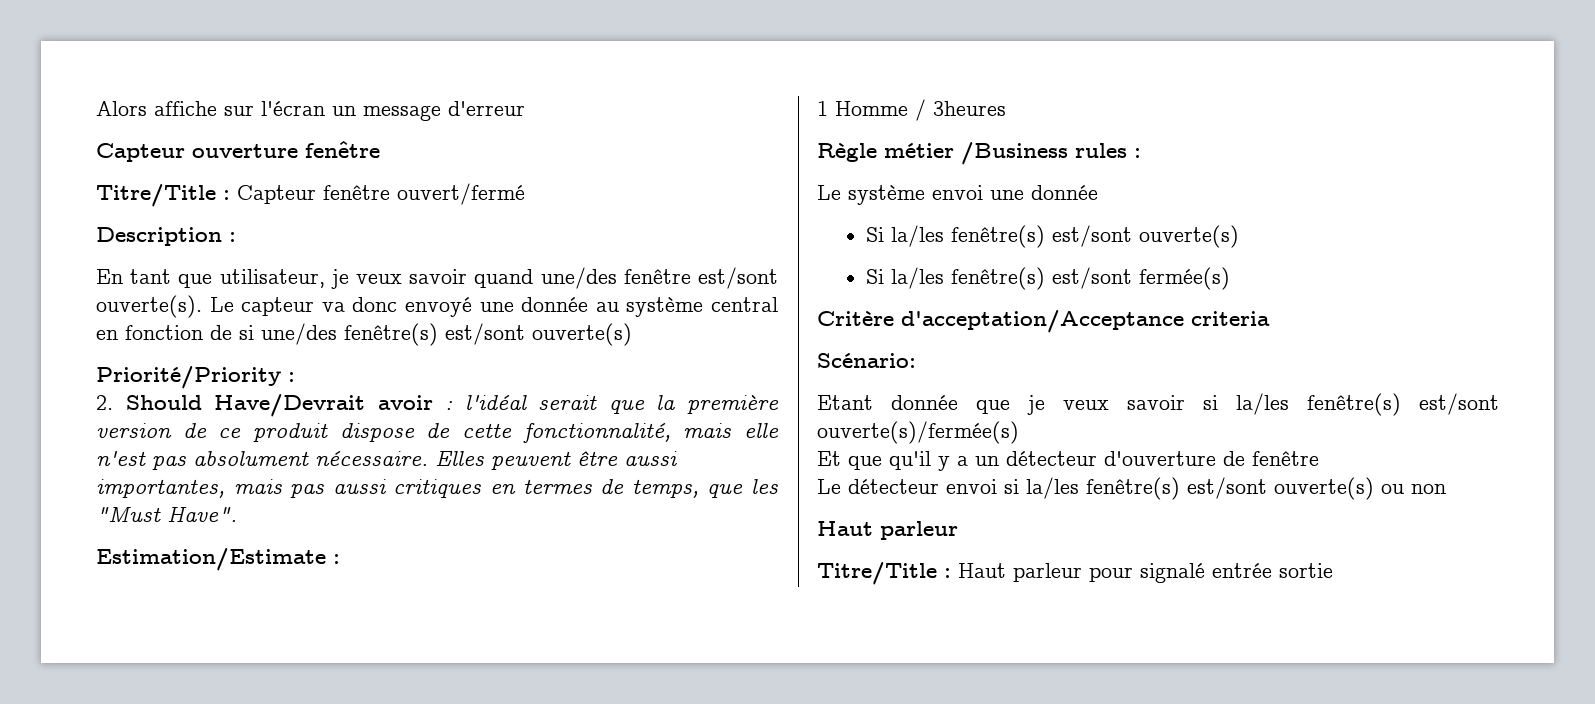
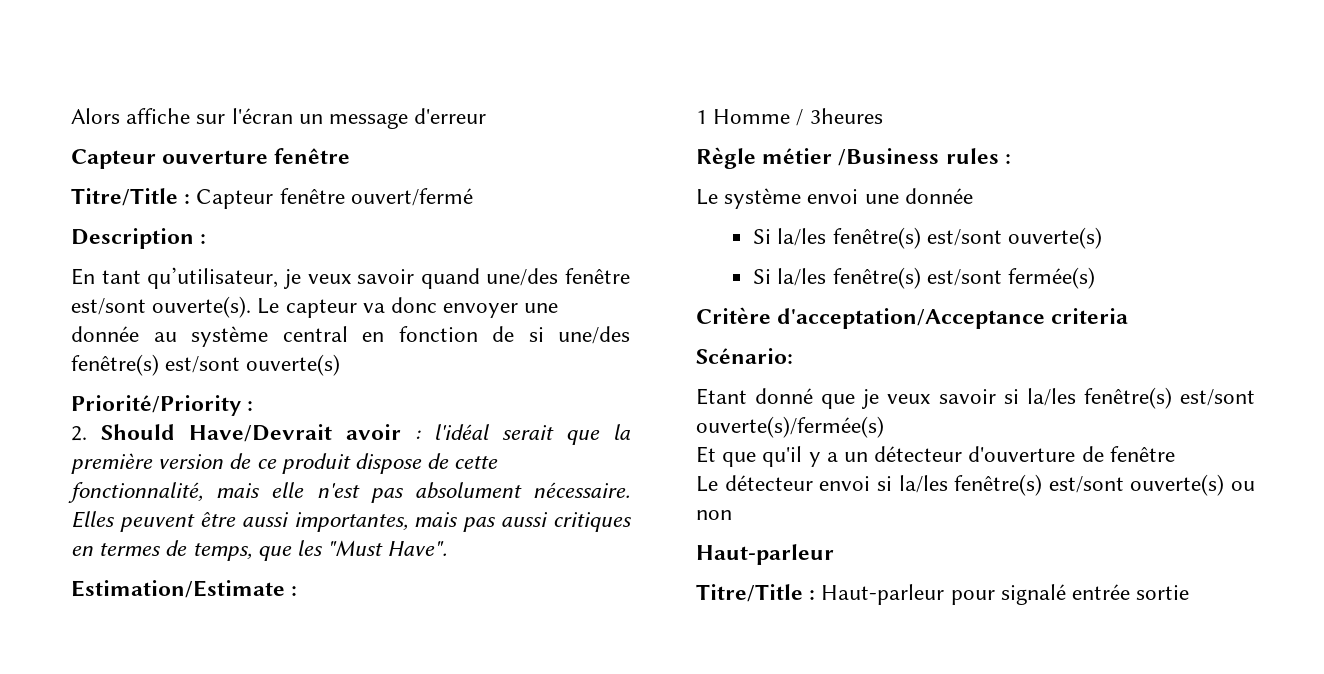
[178,269,325,288] que utilisateur, -> [147,267,279,289] qu’utilisateur,
[405,297,472,317] envoyé -> [443,303,519,318] envoyer
[891,395,958,410] donnée -> [755,388,814,404] donné
[817,521,958,540] [817,562,1082,585] Haut parleur // Titre/Title : Haut parleur -> [696,544,834,565] [696,584,945,605] Haut-parleur // Titre/Title : Haut-parleur

